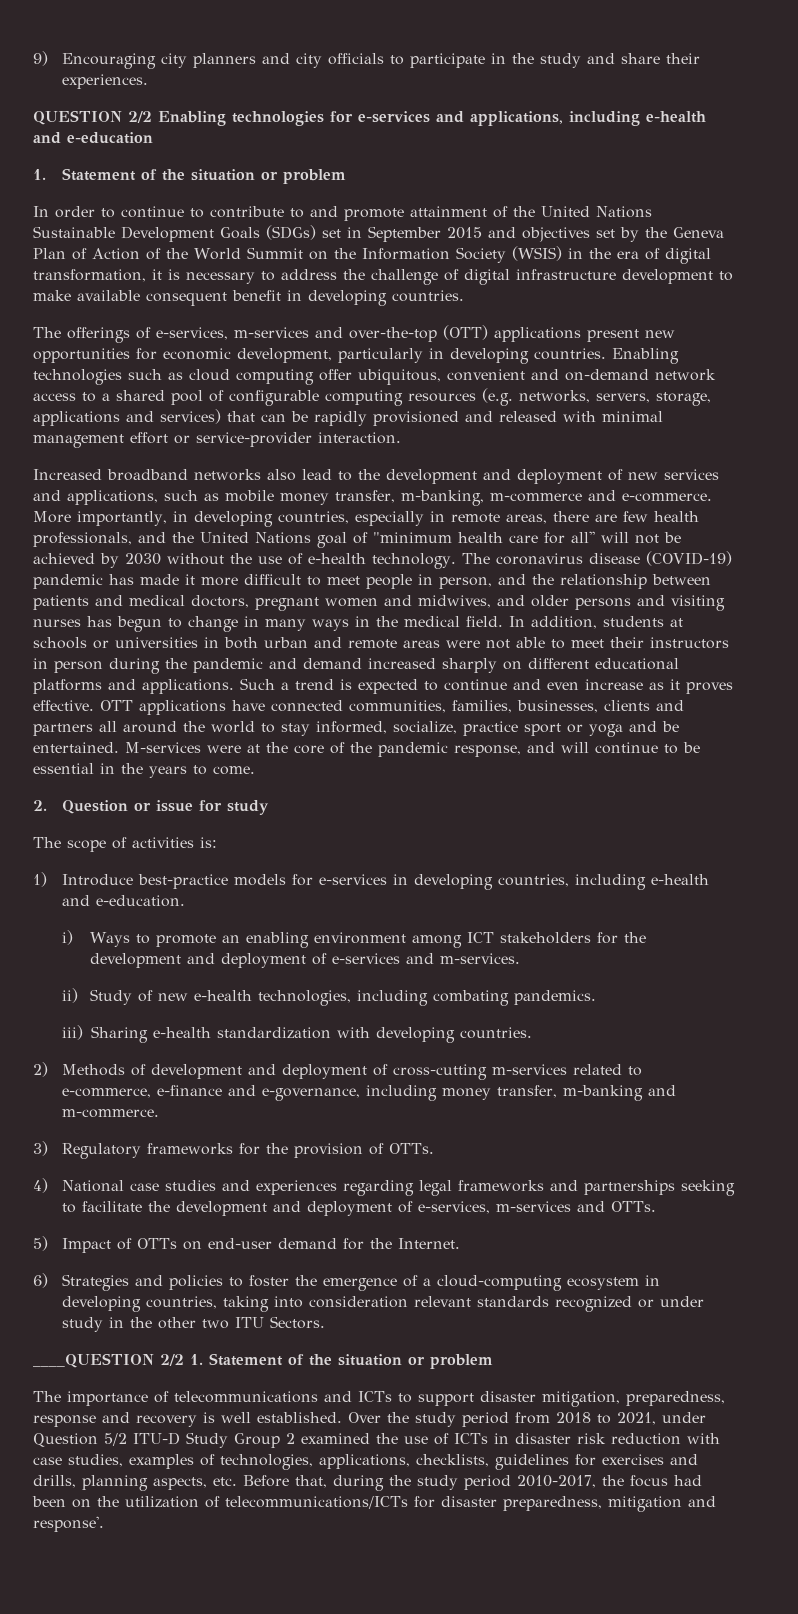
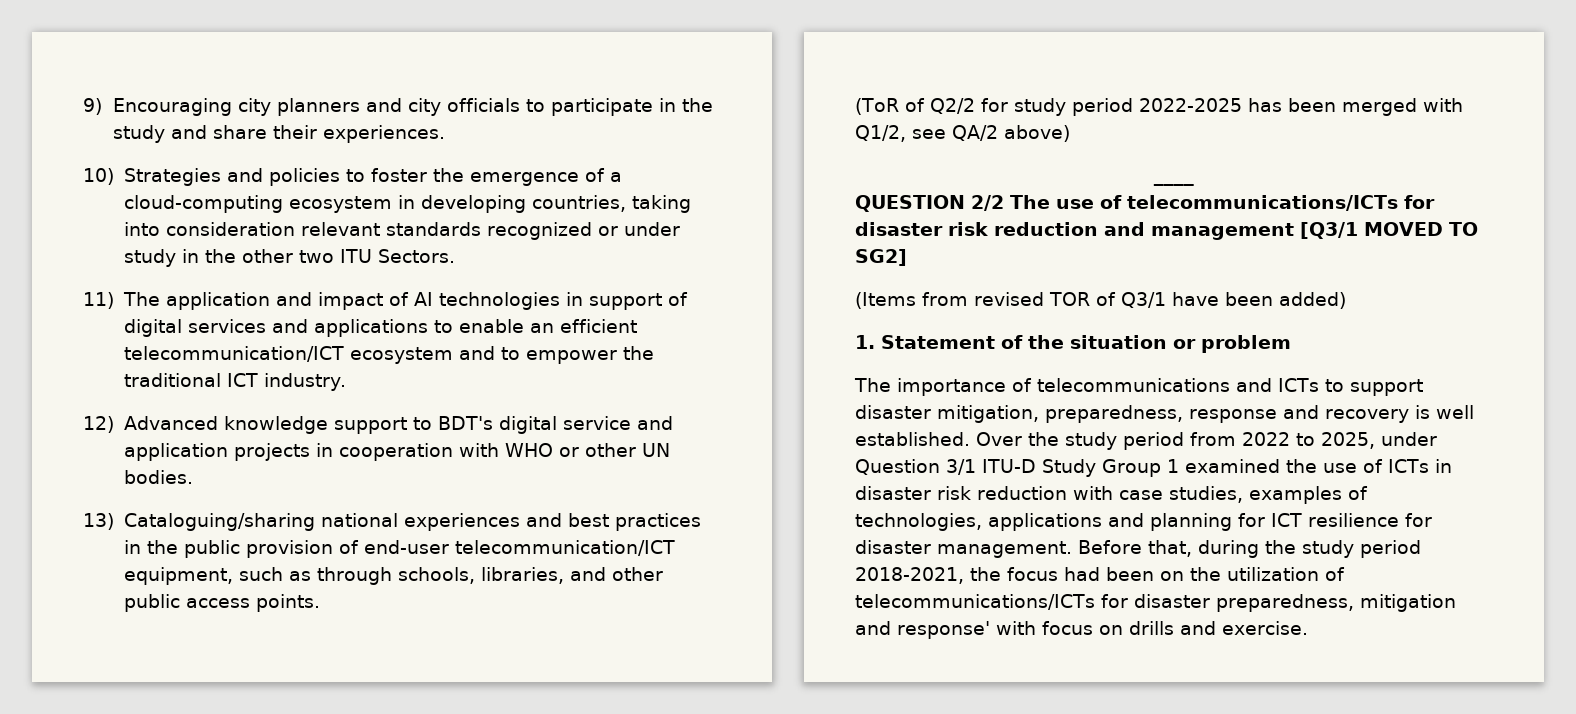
[33,110,706,126] [33,132,153,144] [33,168,346,184] [33,206,652,221] [33,225,724,242] [33,246,711,264] [33,269,733,285] [33,290,464,306] [33,325,675,343] [33,348,679,364] [33,369,716,385] [33,388,711,406] [33,409,663,426] [33,432,401,448] [33,469,719,484] [33,490,712,506] [33,511,699,527] [33,531,681,548] [33,551,732,569] [33,574,711,589] [33,595,725,611] [33,616,683,632] [33,637,729,649] [33,658,679,674] [33,678,733,694] [33,700,684,715] [33,721,679,737] [33,742,700,757] [33,763,255,778] [33,800,269,815] [33,837,217,852] [33,872,709,890] [61,895,185,907] [61,930,647,948] [90,953,521,968] [61,988,597,1006] [61,1025,532,1043] [33,1062,642,1080] [61,1085,676,1101] [61,1109,159,1118] [33,1141,434,1159] [33,1178,735,1196] [61,1201,656,1216] [33,1236,460,1253] [33,1273,48,1288] QUESTION 2/2 Enabling technologies for e-services and applications, including e-health and e-education // 1. Statement of the situation or problem // In order to continue to contribute to and promote attainment of the United Nations Sustainable Development Goals (SDGs) set in September 2015 and objectives set by the Geneva Plan of Action of the World Summit on the Information Society (WSIS) in the era of digital transformation, it is necessary to address the challenge of digital infrastructure development to make available consequent benefit in developing countries. // The offerings of e-services, m-services and over-the-top (OTT) applications present new opportunities for economic development, particularly in developing countries. Enabling technologies such as cloud computing offer ubiquitous, convenient and on-demand network access to a shared pool of configurable computing resources (e.g. networks, servers, storage, applications and services) that can be rapidly provisioned and released with minimal management effort or service-provider interaction. // Increased broadband networks also lead to the development and deployment of new services and applications, such as mobile money transfer, m-banking, m-commerce and e-commerce. More importantly, in developing countries, especially in remote areas, there are few health professionals, and the United Nations goal of "minimum health care for all'' will not be achieved by 2030 without the use of e-health technology. The coronavirus disease (COVID-19) pandemic has made it more difficult to meet people in person, and the relationship between patients and medical doctors, pregnant women and midwives, and older persons and visiting nurses has begun to change in many ways in the medical field. In addition, students at schools or universities in both urban and remote areas were not able to meet their instructors in person during the pandemic and demand increased sharply on different educational platforms and applications. Such a trend is expected to continue and even increase as it proves effective. OTT applications have connected communities, families, businesses, clients and partners all around the world to stay informed, socialize, practice sport or yoga and be entertained. M-services were at the core of the pandemic response, and will continue to be essential in the years to come. // 2. Question or issue for study // The scope of activities is: // 1) Introduce best-practice models for e-services in developing countries, including e-health and e-education. // i) Ways to promote an enabling environment among ICT stakeholders for the development and deployment of e-services and m-services. // ii) Study of new e-health technologies, including combating pandemics. // iii) Sharing e-health standardization with developing countries. // 2) Methods of development and deployment of cross-cutting m-services related to e-commerce, e-finance and e-governance, including money transfer, m-banking and m-commerce. // 3) Regulatory frameworks for the provision of OTTs. // 4) National case studies and experiences regarding legal frameworks and partnerships seeking to facilitate the development and deployment of e-services, m-services and OTTs. // 5) Impact of OTTs on end-user demand for the Internet. // 6) -> [83,168,114,185] 10)
[33,1353,184,1368] ____QUESTION 2/2 -> [83,292,688,310] [123,319,637,337] [123,346,654,364] [123,373,347,391] [83,416,673,434] [123,443,670,461] [123,470,193,484] [83,513,701,531] [123,540,675,558] [123,567,663,585] [123,594,320,612] [855,98,1463,116] [855,125,1070,142] [1153,182,1194,186] [855,195,1435,212] [855,222,1478,240] [855,249,907,266] [855,292,1346,309] 11) The application and impact of AI technologies in support of digital services and applications to enable an efficient telecommunication/ICT ecosystem and to empower the traditional ICT industry. // 12) Advanced knowledge support to BDT's digital service and application projects in cooperation with WHO or other UN bodies. // 13) Cataloguing/sharing national experiences and best practices in the public provision of end-user telecommunication/ICT equipment, such as through schools, libraries, and other public access points. // (ToR of Q2/2 for study period 2022-2025 has been merged with Q1/2, see QA/2 above) // ____ // QUESTION 2/2 The use of telecommunications/ICTs for disaster risk reduction and management [Q3/1 MOVED TO SG2] // (Items from revised TOR of Q3/1 have been added) //
[556,1412,656,1425] 2018 to 2021, -> [1242,432,1375,449] 2022 to 2025,
[104,1433,127,1446] 5/2 -> [946,459,976,475] 3/1
[286,1433,295,1444] 2 -> [1167,459,1179,473] 1
[319,1454,698,1470] [33,1475,237,1491] applications, checklists, guidelines for exercises and drills, planning aspects, etc. -> [988,513,1432,531] [855,540,1072,558] applications and planning for ICT resilience for disaster management.
[517,1475,596,1488] 2010-2017, -> [855,567,964,584] 2018-2021,
[33,1516,104,1532] response'. -> [897,621,1308,639] response' with focus on drills and exercise.

